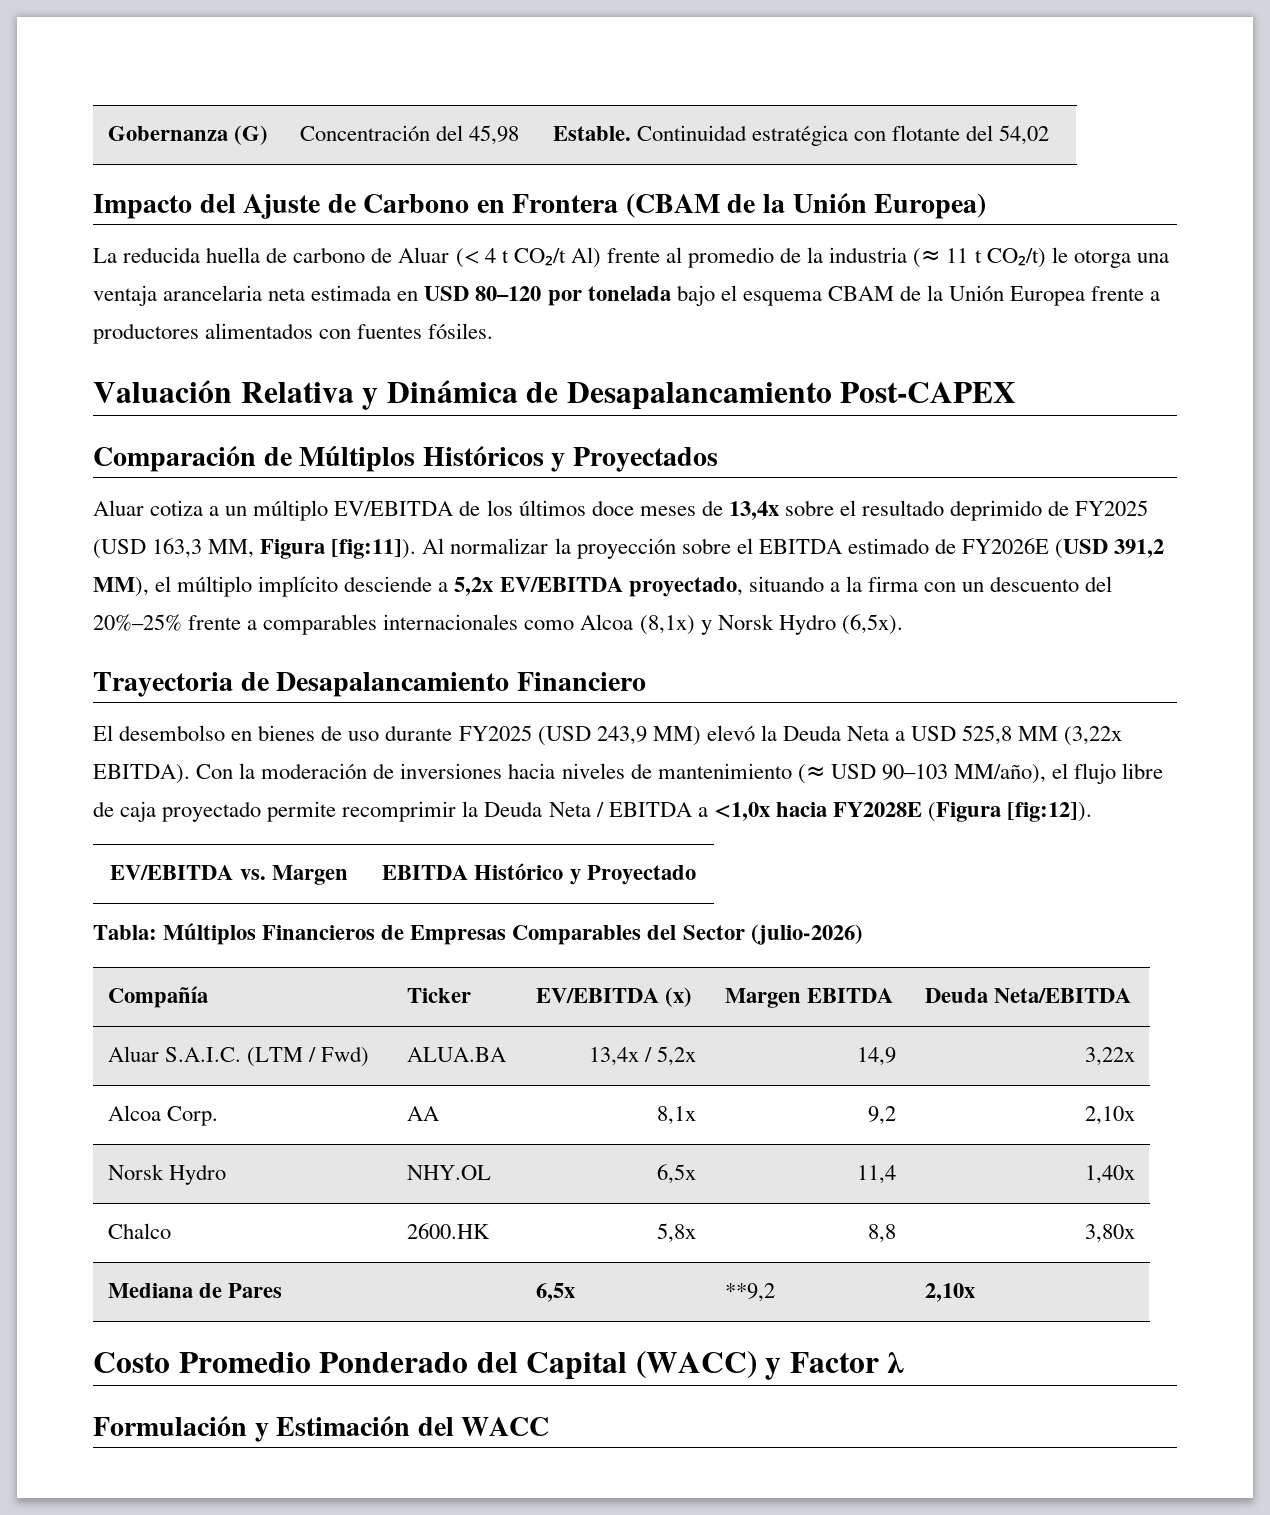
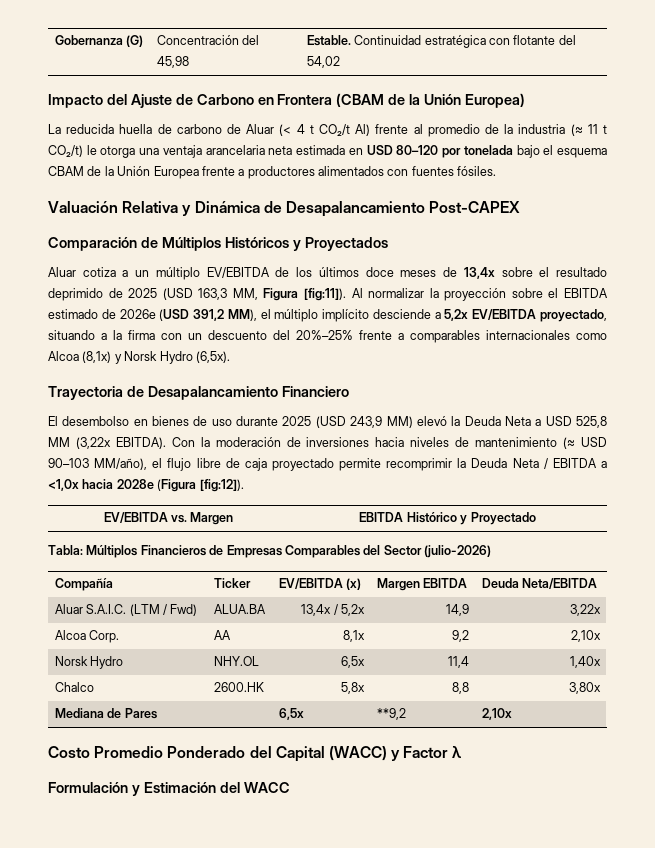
[1075,500,1149,516] FY2025 -> [128,288,158,298] 2025
[962,538,1050,554] FY2026E -> [119,309,156,319] 2026e
[458,725,532,741] FY2025 -> [282,416,312,426] 2025
[832,802,922,817] FY2028E -> [116,479,154,489] 2028e

